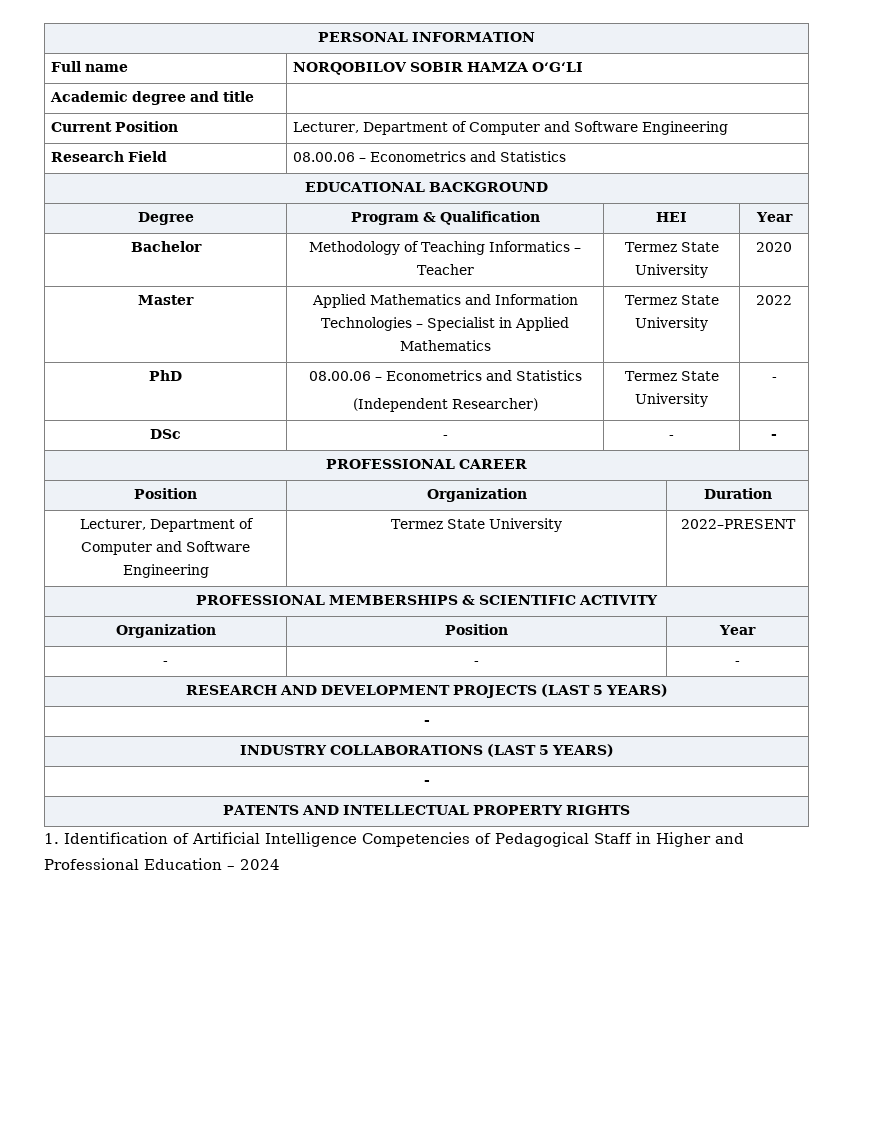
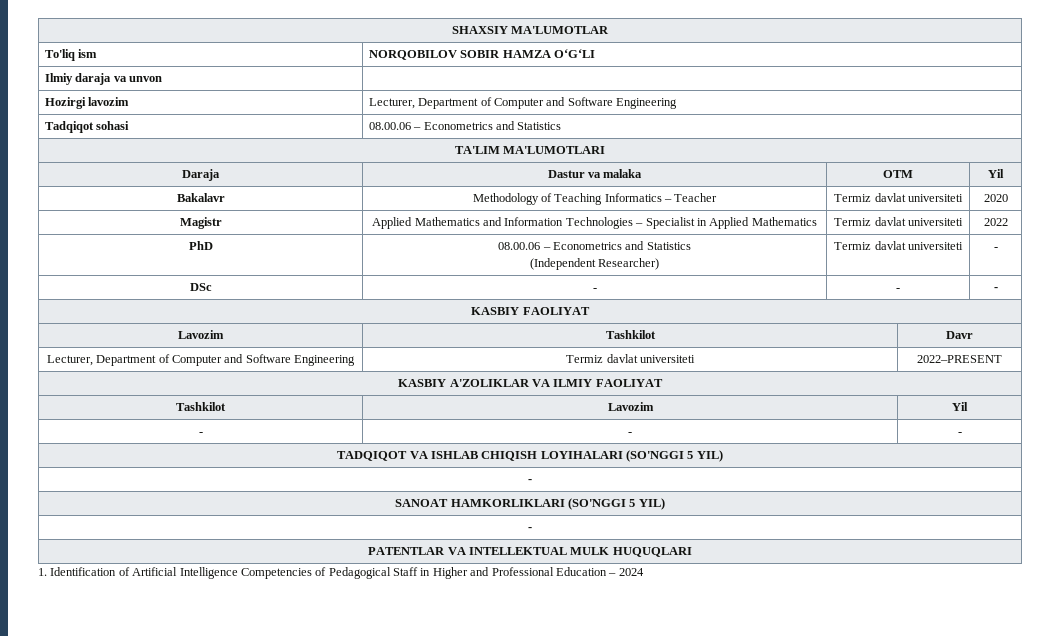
[318,32,535,42] [51,61,129,72] PERSONAL INFORMATION // Full name -> [451,26,610,34] [44,49,98,61] SHAXSIY MA'LUMOTLAR // To'liq ism
[50,91,255,105] [51,121,179,132] Academic degree and title | // Current Position -> [44,73,163,85] [44,97,130,109] Ilmiy daraja va unvon | // Hozirgi lavozim
[51,151,168,162] [293,151,567,162] [305,182,548,192] [137,212,194,225] [350,211,540,225] [656,212,687,222] [755,212,793,222] [130,241,202,252] Research Field | 08.00.06 – Econometrics and Statistics // EDUCATIONAL BACKGROUND // Degree | Program & Qualification | HEI | Year // Bachelor -> [44,121,130,133] [368,121,562,130] [454,146,606,154] [182,169,220,181] [547,169,643,178] [883,170,913,178] [988,169,1004,178] [176,193,225,202] Tadqiqot sohasi | 08.00.06 – Econometrics and Statistics // TA'LIM MA'LUMOTLARI // Daraja | Dastur va malaka | OTM | Yil // Bakalavr
[624,242,719,252] [635,264,708,278] Termez State University -> [834,193,963,202] Termiz davlat universiteti
[138,295,194,305] Master -> [179,217,222,229] Magistr
[624,295,719,305] [635,317,708,331] Termez State University -> [834,217,963,226] Termiz davlat universiteti
[624,371,719,381] [635,393,708,407] Termez State University -> [834,241,963,250] Termiz davlat universiteti
[326,459,527,469] [134,488,197,499] [426,488,527,502] [703,488,772,499] PROFESSIONAL CAREER // Position | Organization | Duration -> [471,307,590,315] [178,330,224,339] [605,330,656,339] [946,331,973,339] KASBIY FAOLIYAT // Lavozim | Tashkilot | Davr
[391,518,562,532] [680,519,796,529] [196,595,658,605] [115,624,216,638] [445,624,508,635] [719,625,757,635] [163,661,168,665] [474,661,479,665] [735,661,740,665] [185,684,668,698] [423,720,430,725] [239,744,614,757] [423,780,430,785] [223,805,630,815] Termez State University | 2022–PRESENT // PROFESSIONAL MEMBERSHIPS & SCIENTIFIC ACTIVITY // Organization | Position | Year // - | - | - // RESEARCH AND DEVELOPMENT PROJECTS (LAST 5 YEARS) // - // INDUSTRY COLLABORATIONS (LAST 5 YEARS) // - // PATENTS AND INTELLECTUAL PROPERTY RIGHTS -> [566,354,695,363] [917,355,1002,363] [398,379,663,387] [176,402,226,411] [607,402,654,411] [952,402,968,411] [198,432,203,435] [628,432,632,435] [957,432,962,435] [337,450,723,462] [528,479,532,483] [395,498,665,510] [528,527,532,531] [368,547,692,557] Termiz davlat universiteti | 2022–PRESENT // KASBIY A'ZOLIKLAR VA ILMIY FAOLIYAT // Tashkilot | Lavozim | Yil // - | - | - // TADQIQOT VA ISHLAB CHIQISH LOYIHALARI (SO'NGGI 5 YIL) // - // SANOAT HAMKORLIKLARI (SO'NGGI 5 YIL) // - // PATENTLAR VA INTELLEKTUAL MULK HUQUQLARI

